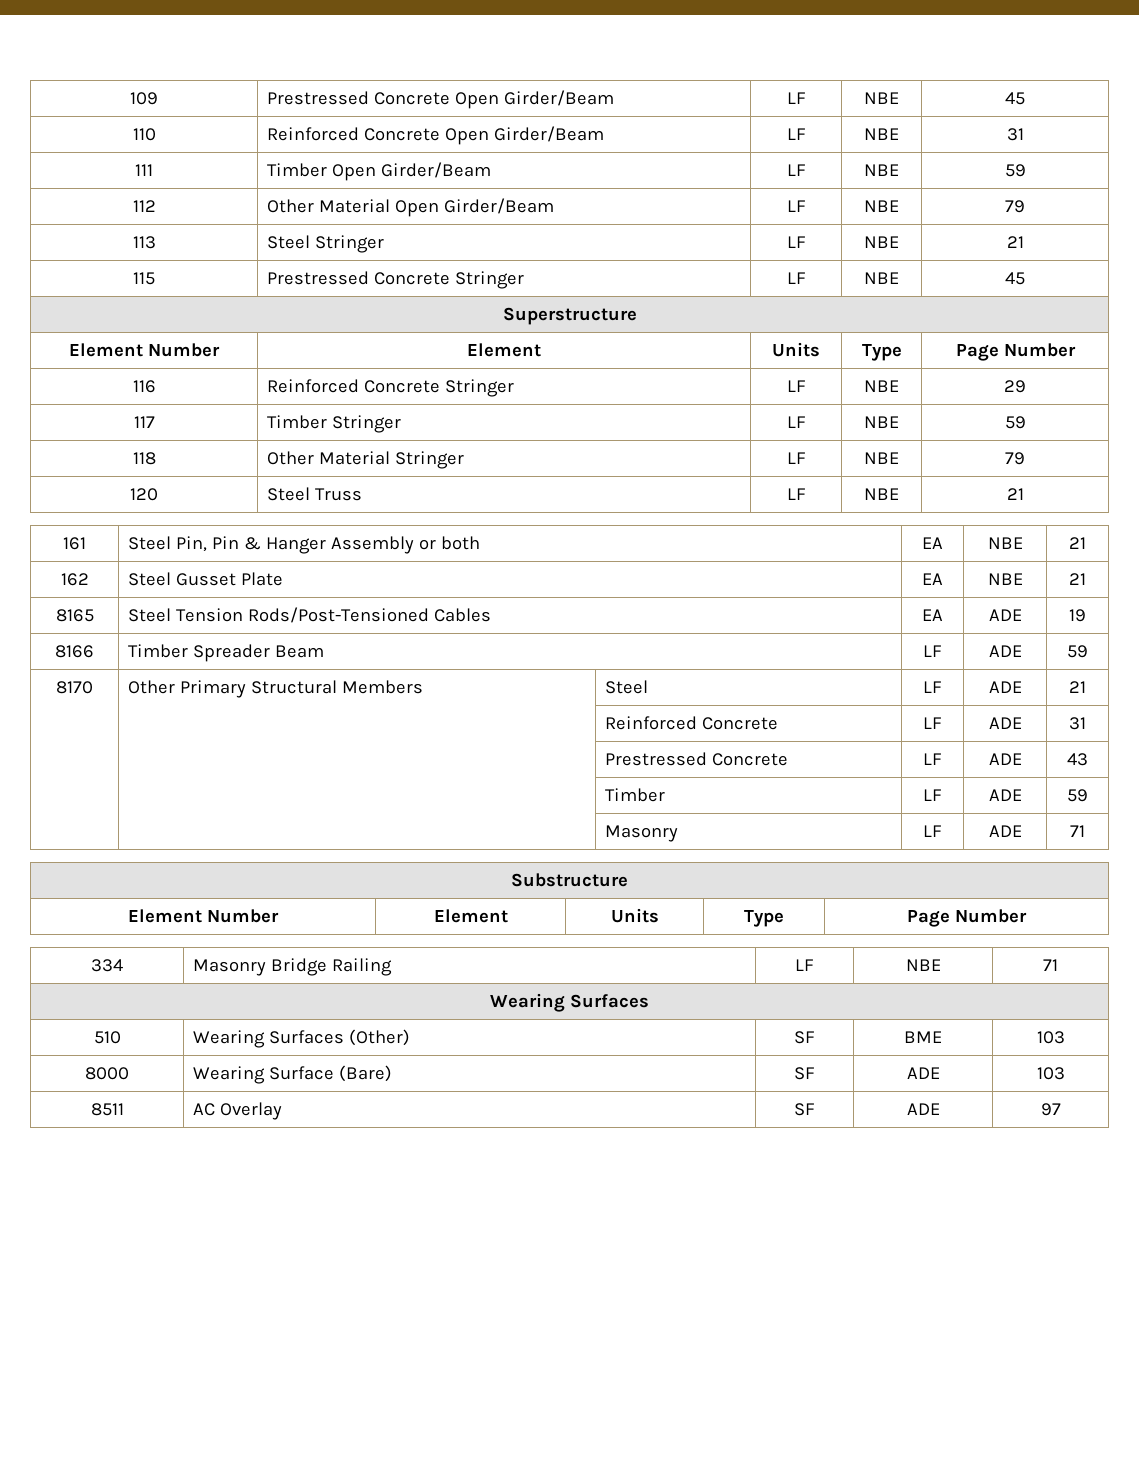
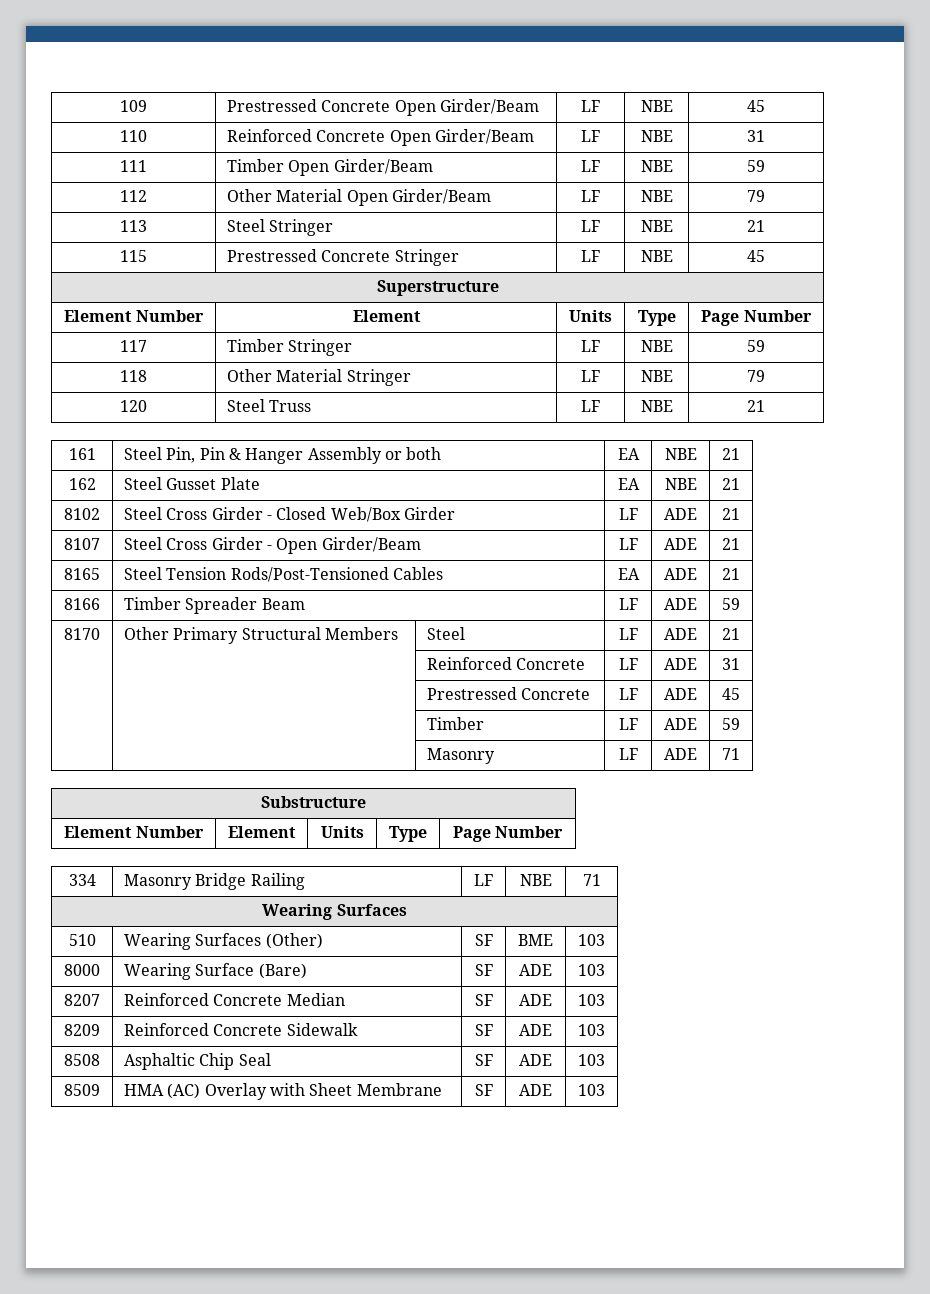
[132,380,156,393] [266,379,514,397] [786,380,806,392] [864,380,899,392] [1004,380,1026,393] // 116 | Reinforced Concrete Stringer | LF | NBE | 29 -> (812, 316) none
(1086, 579) none -> [64,508,100,520] [124,507,456,522] [618,508,638,520] [664,508,697,520] [722,508,740,520] [64,538,100,550] [124,537,421,554] [618,538,638,550] [664,538,697,550] [722,538,740,550] // 8102 | Steel Cross Girder - Closed Web/Box Girder | LF | ADE | 21 // 8107 | Steel Cross Girder - Open Girder/Beam | LF | ADE | 21
[1069,609,1086,622] 19 -> [722,568,740,580] 21
[1067,753,1088,766] 43 -> [722,688,740,700] 45
[90,1103,124,1116] [192,1102,282,1120] [794,1103,815,1116] [906,1103,940,1115] [1040,1103,1061,1116] 8511 | AC Overlay | SF | ADE | 97 -> [64,994,100,1006] [124,993,345,1006] [474,994,493,1006] [519,994,552,1006] [578,994,605,1006] [64,1024,100,1036] [124,1023,358,1036] [474,1024,493,1036] [519,1024,552,1036] [578,1024,605,1036] [64,1054,100,1066] [124,1053,271,1070] [474,1054,493,1066] [519,1054,552,1066] [578,1054,605,1066] [64,1084,100,1096] [124,1083,442,1100] [474,1084,493,1096] [519,1084,552,1096] [578,1084,605,1096] 8207 | Reinforced Concrete Median | SF | ADE | 103 // 8209 | Reinforced Concrete Sidewalk | SF | ADE | 103 // 8508 | Asphaltic Chip Seal | SF | ADE | 103 // 8509 | HMA (AC) Overlay with Sheet Membrane | SF | ADE | 103

